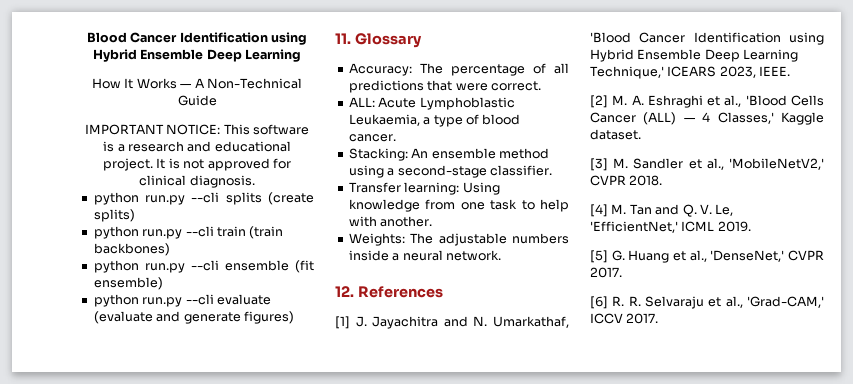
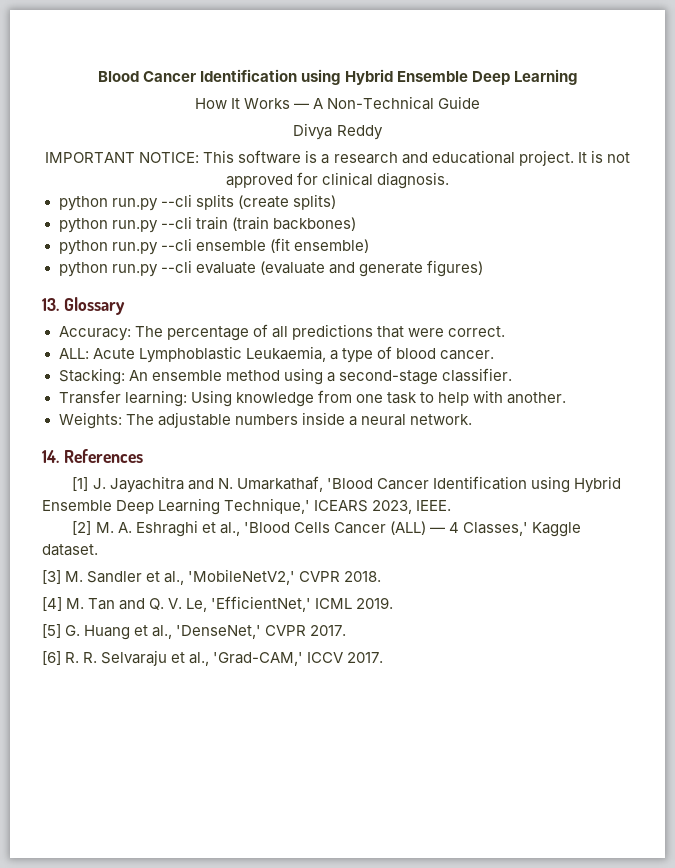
(217, 100) none -> [293,123,383,140] // Divya Reddy
[335,33,351,44] 11. -> [42,298,59,311] 13.
[335,286,354,297] 12. -> [42,450,59,463] 14.

